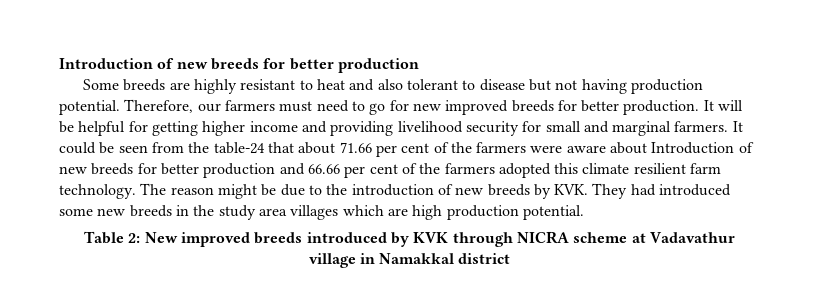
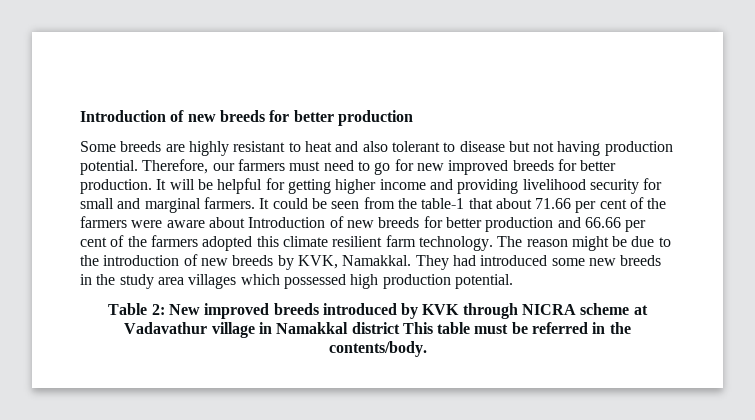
[213,142,265,154] table-24 -> [421,198,465,209] table-1
[554,184,589,195] KVK. -> [297,255,412,269] KVK, Namakkal.
[387,208,408,216] are -> [283,274,346,289] possessed
(511, 258) none -> [402,322,631,334] [328,341,427,357] This table must be referred in the contents/body.

